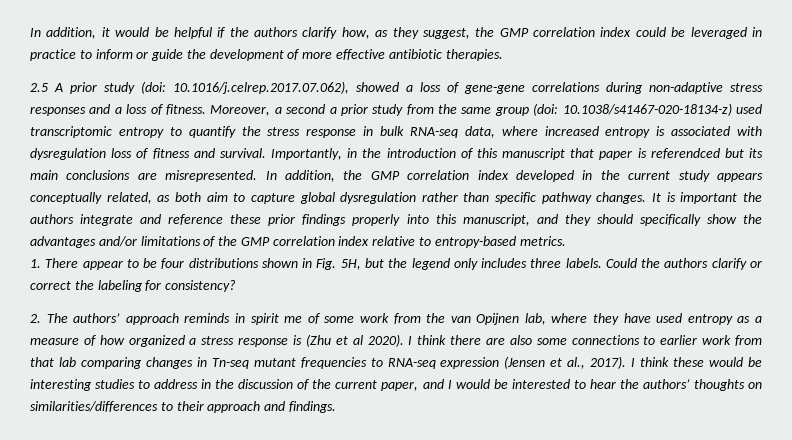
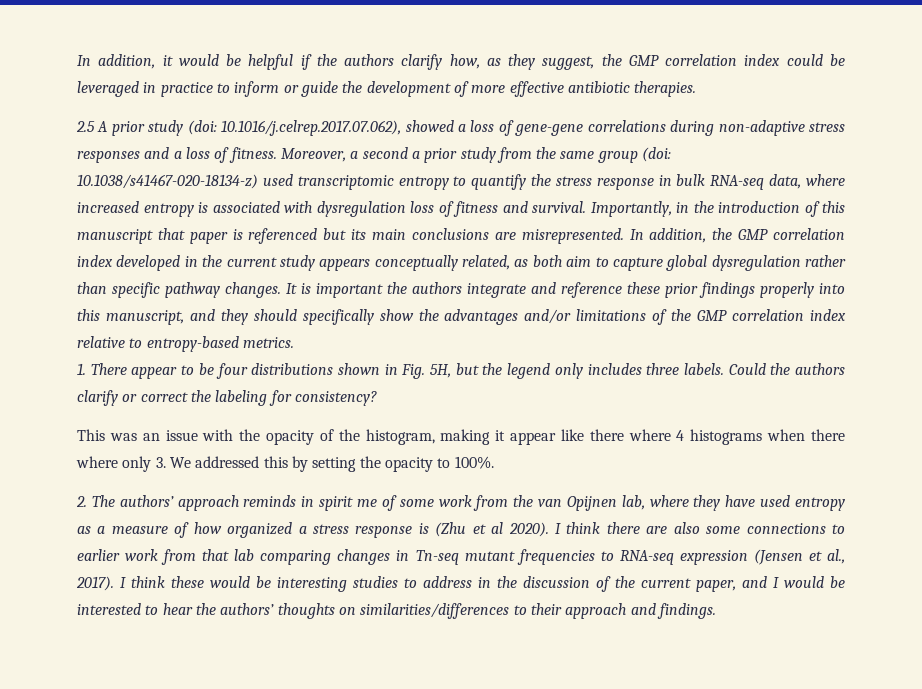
[650,148,720,159] referendced -> [248,228,318,244] referenced
(237, 286) none -> [77,429,846,445] [76,456,494,472] // This was an issue with the opacity of the histogram, making it appear like there where 4 histograms when there where only 3. We addressed this by setting the opacity to 100%.

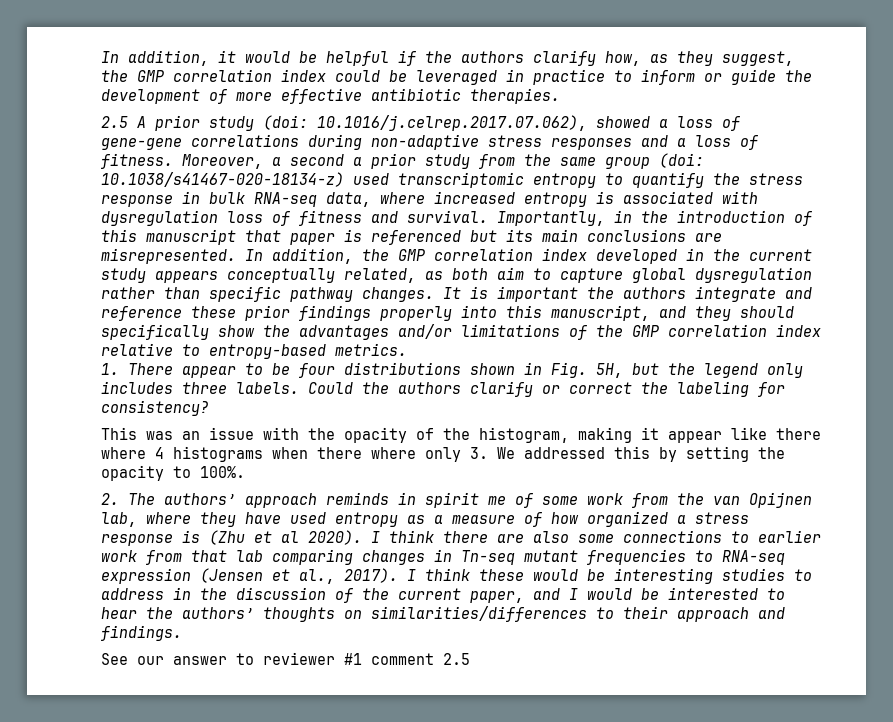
(716, 611) none -> [101,652,470,665] // See our answer to reviewer #1 comment 2.5

